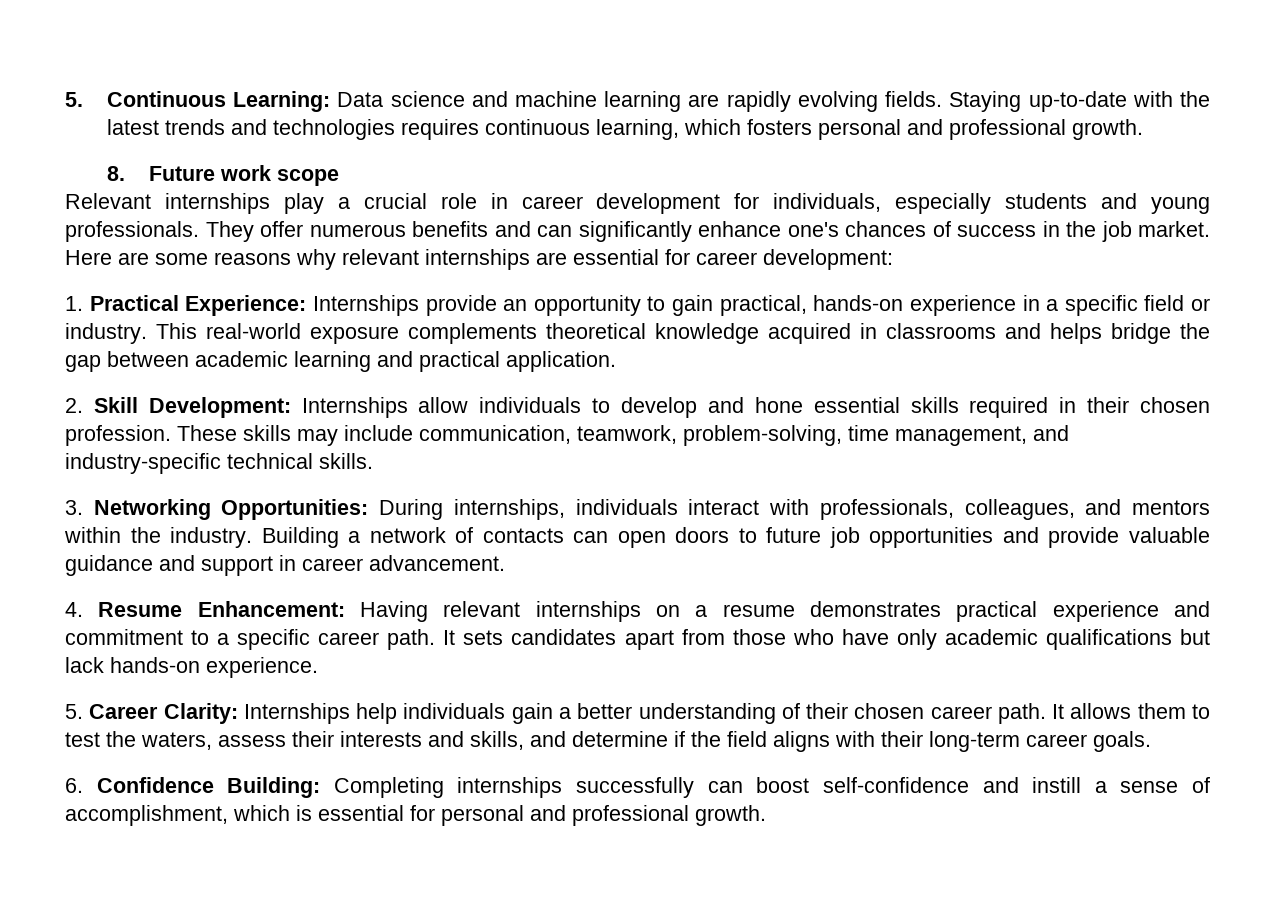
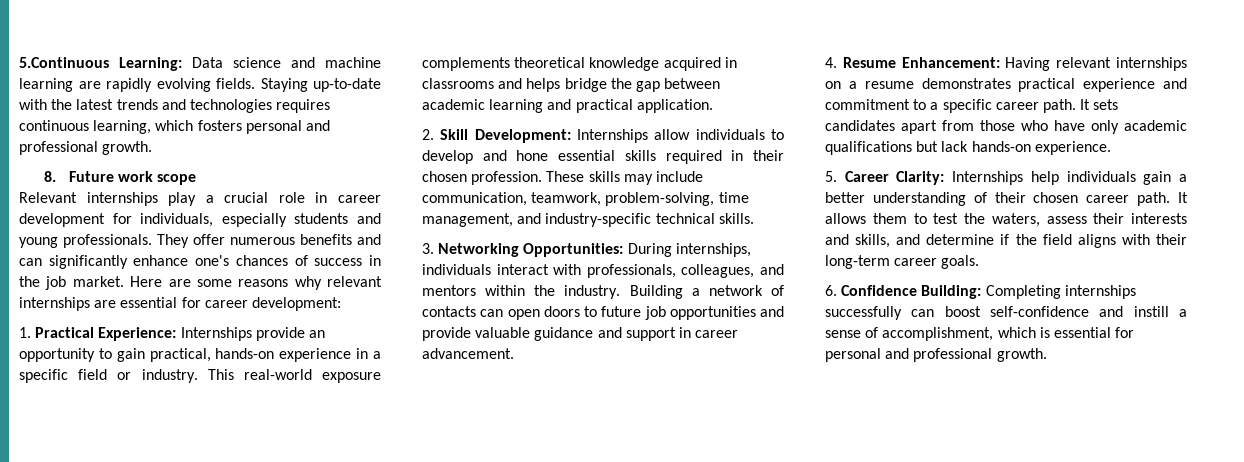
[65,91,226,107] 5. Continuous -> [19,57,109,68] 5.Continuous

